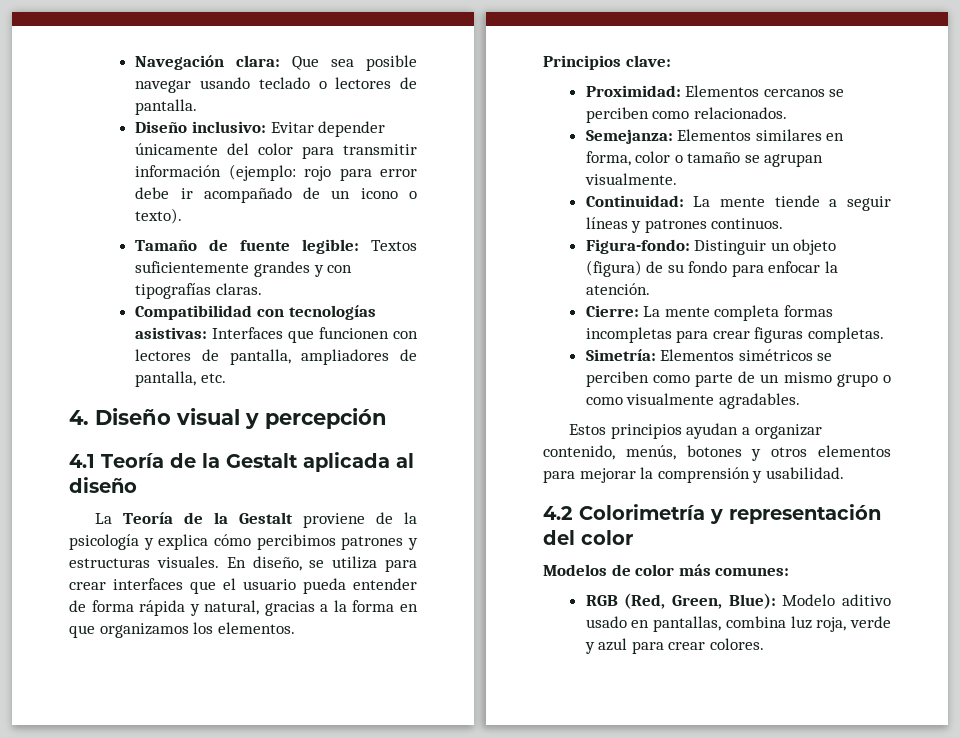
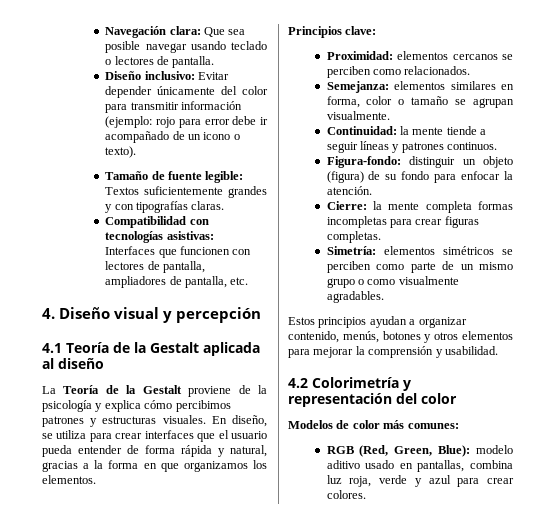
[685,85,760,97] Elementos -> [397,51,449,60] elementos
[677,129,752,141] Elementos -> [394,81,446,90] elementos
[693,196,711,207] La -> [399,126,409,135] la
[694,240,767,255] Distinguir -> [409,156,456,168] distinguir
[643,306,661,317] La -> [372,201,382,210] la
[660,349,735,361] Elementos -> [383,246,435,255] elementos
[782,594,836,606] Modelo -> [476,445,513,454] modelo

